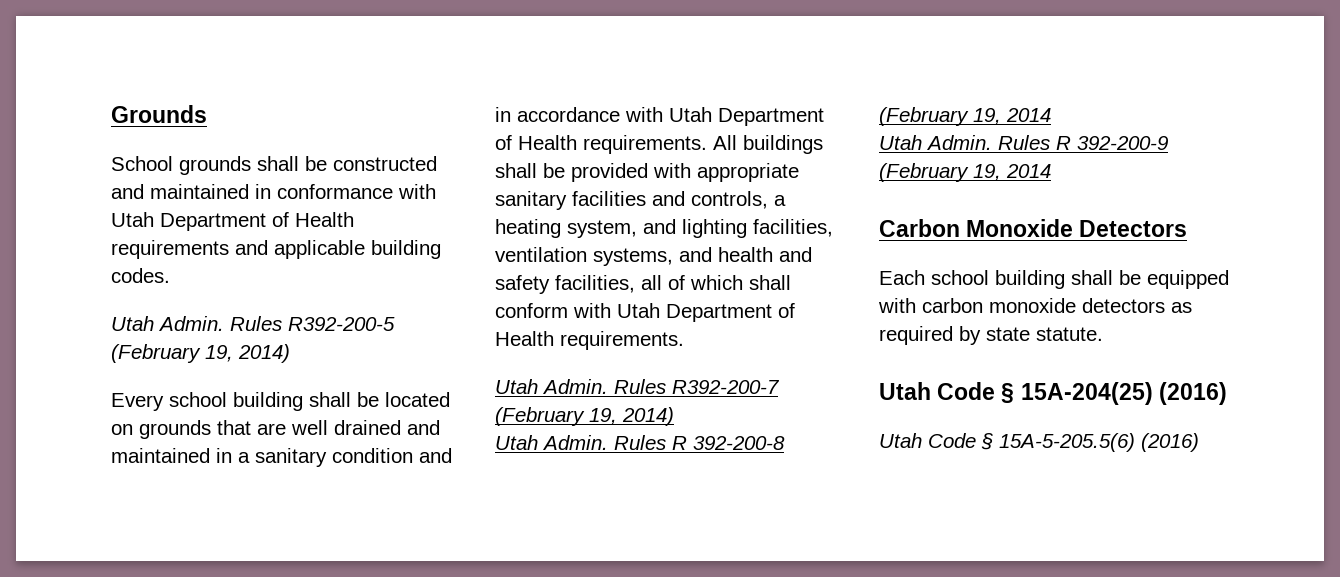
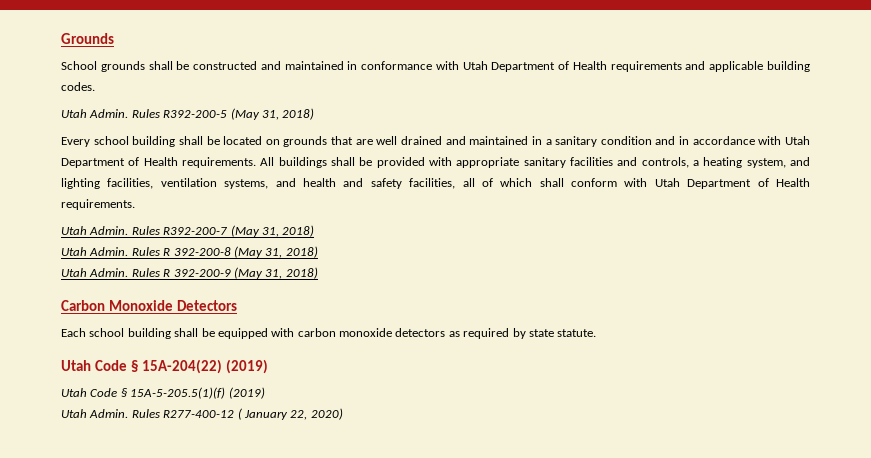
[111,344,290,363] (February 19, 2014) -> [230,108,315,120] (May 31, 2018)
[495,407,674,426] (February 19, 2014) -> [230,225,315,237] (May 31, 2018)
[879,107,1051,126] (February 19, 2014 -> [233,246,318,258] (May 31, 2018)
[879,163,1051,182] (February 19, 2014 -> [233,267,318,279] (May 31, 2018)
[1020,382,1227,405] [879,433,1199,452] 15A-204(25) (2016) // Utah Code § 15A-5-205.5(6) (2016) -> [141,359,268,374] [61,387,265,399] [61,408,343,420] 15A-204(22) (2019) // Utah Code § 15A-5-205.5(1)(f) (2019) // Utah Admin. Rules R277-400-12 ( January 22, 2020)

